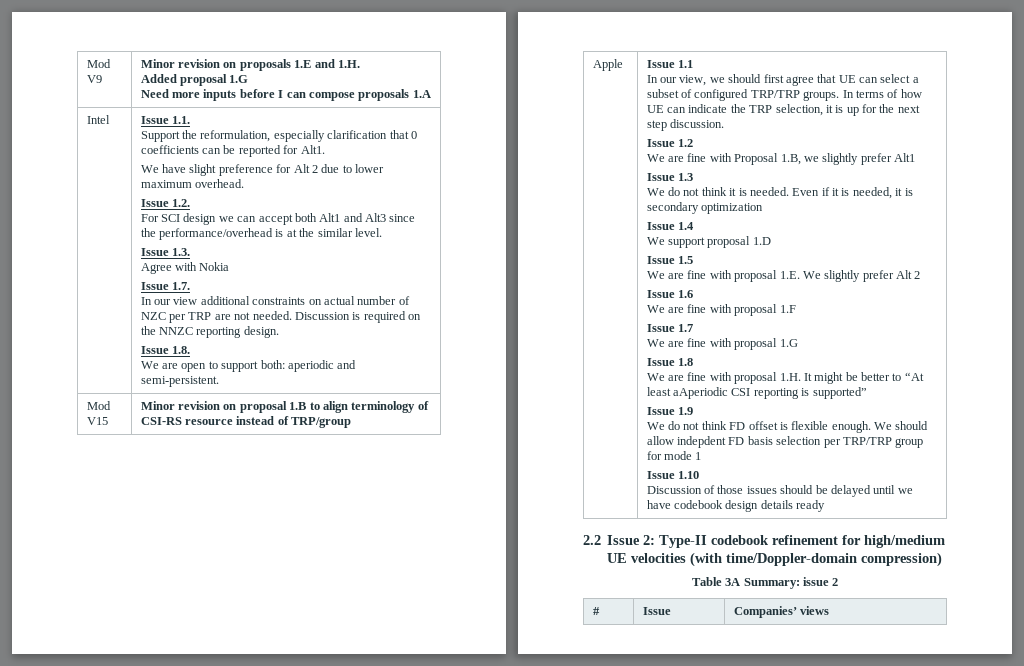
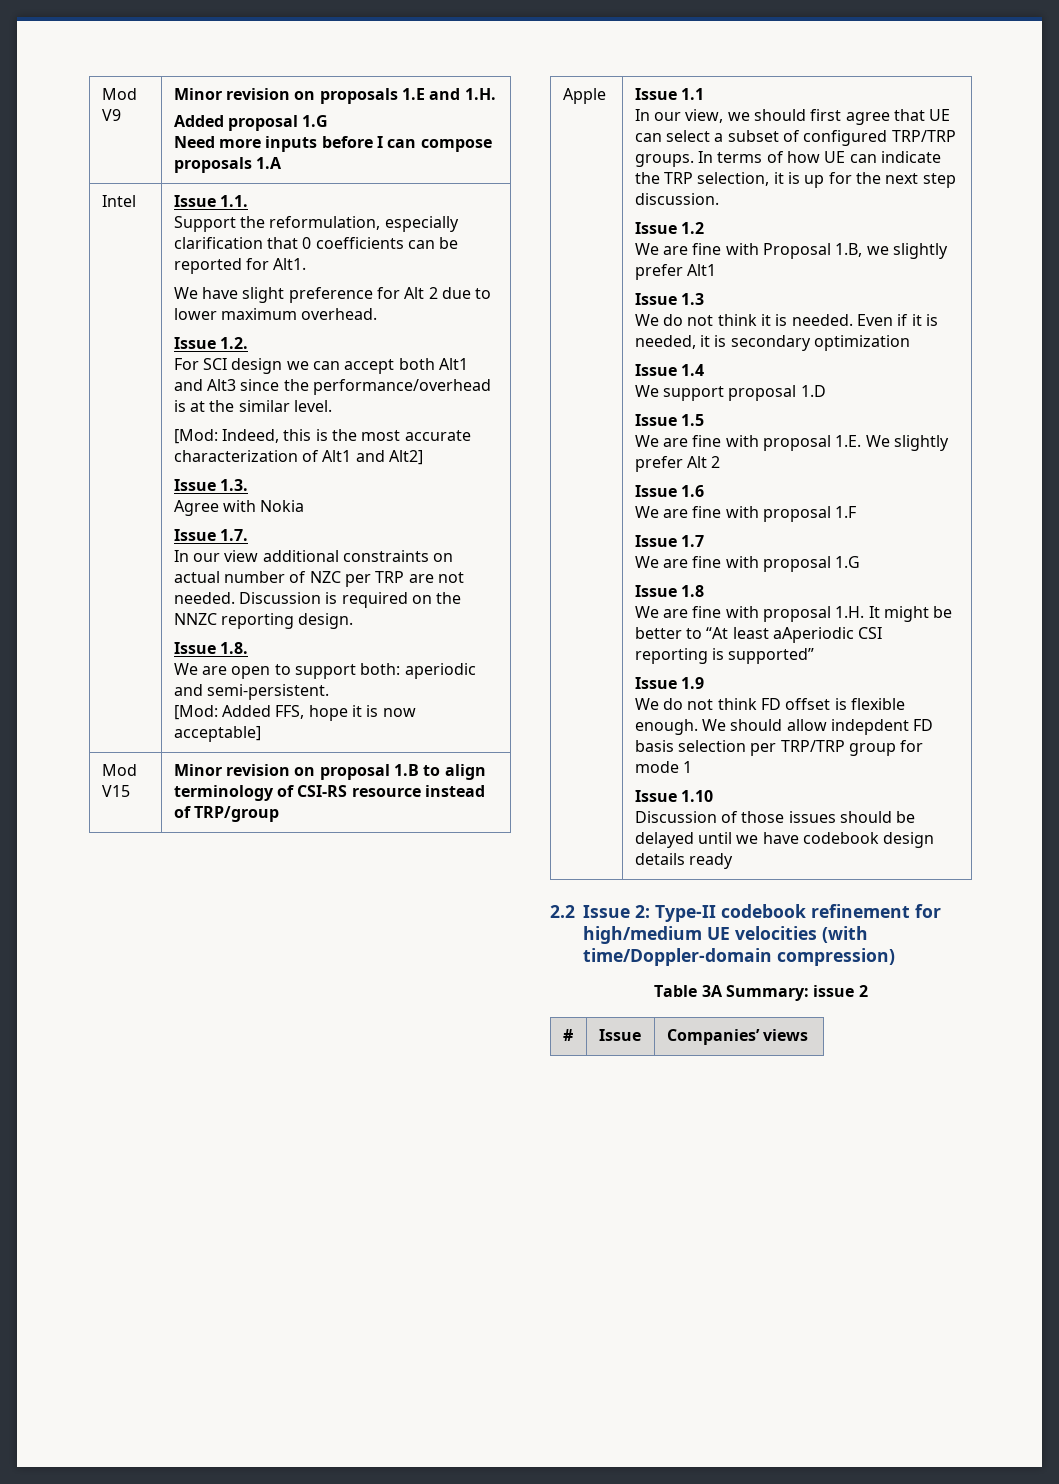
(382, 232) none -> [173,429,471,444] [173,450,423,465] // [Mod: Indeed, this is the most accurate characterization of Alt1 and Alt2]
(219, 381) none -> [173,705,416,721] [173,726,261,742] // [Mod: Added FFS, hope it is now acceptable]

